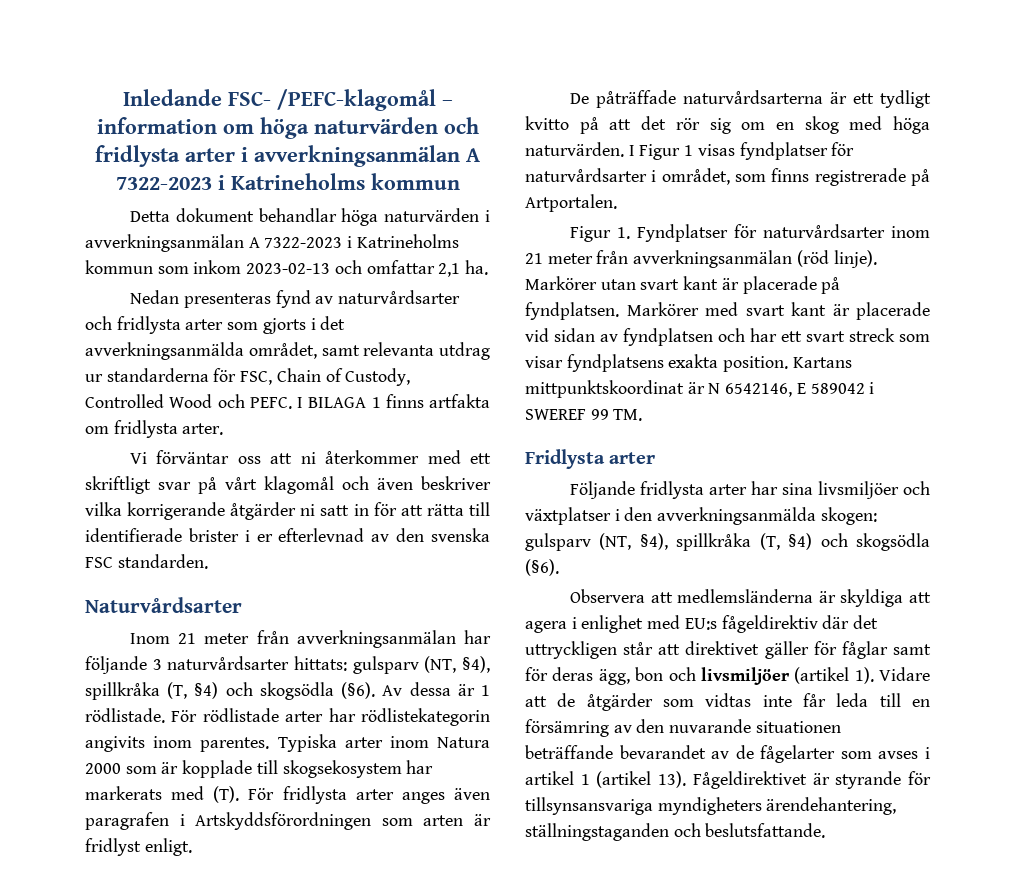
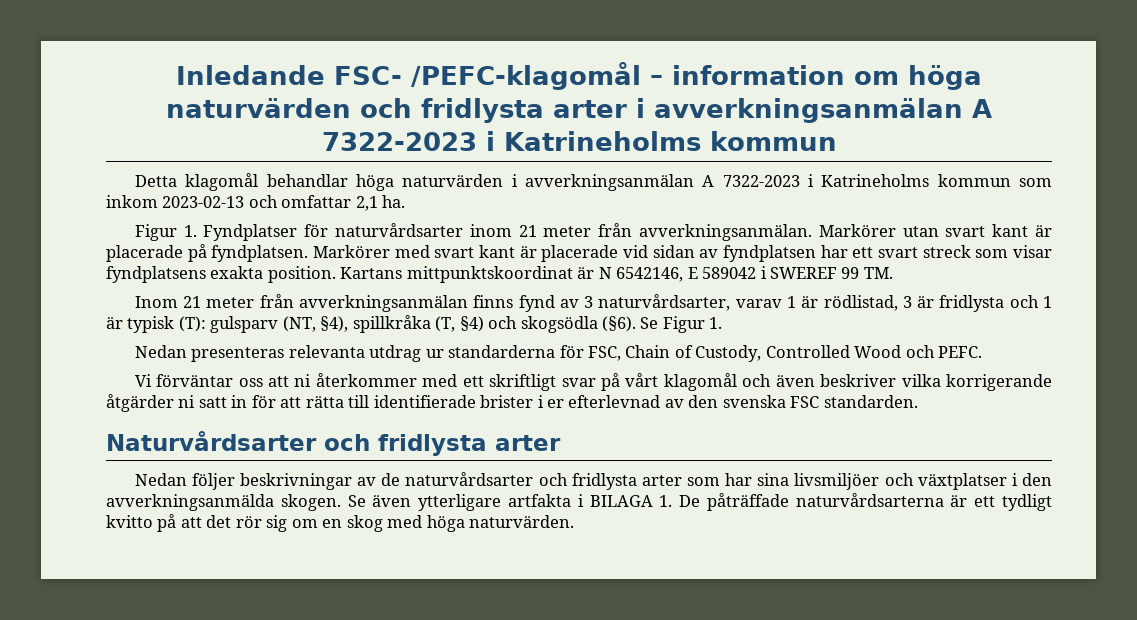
[175,208,254,222] dokument -> [185,173,259,191] klagomål
[130,290,460,308] [85,316,346,334] [85,342,360,360] Nedan presenteras fynd av naturvårdsarter och fridlysta arter som gjorts i det avverkningsanmälda området, samt -> [134,223,1052,241] [106,244,1052,262] [106,266,893,283] [134,294,1052,312] [106,315,723,333] [134,345,285,362] Figur 1. Fyndplatser för naturvårdsarter inom 21 meter från avverkningsanmälan. Markörer utan svart kant är placerade på fyndplatsen. Markörer med svart kant är placerade vid sidan av fyndplatsen har ett svart streck som visar fyndplatsens exakta position. Kartans mittpunktskoordinat är N 6542146, E 589042 i SWEREF 99 TM. // Inom 21 meter från avverkningsanmälan finns fynd av 3 naturvårdsarter, varav 1 är rödlistad, 3 är fridlysta och 1 är typisk (T): gulsparv (NT, §4), spillkråka (T, §4) och skogsödla (§6). Se Figur 1. // Nedan presenteras
[297,394,490,408] [85,420,224,438] I BILAGA 1 finns artfakta om fridlysta arter. -> (983, 352) none
[130,630,491,648] [85,656,491,674] [85,682,491,700] [85,708,490,726] [85,734,490,752] [85,760,434,778] [85,786,491,804] [85,812,492,830] [85,838,192,856] // Inom 21 meter från avverkningsanmälan har följande 3 naturvårdsarter hittats: gulsparv (NT, §4), spillkråka (T, §4) och skogsödla (§6). Av dessa är 1 rödlistade. För rödlistade arter har rödlistekategorin angivits inom parentes. Typiska arter inom Natura 2000 som är kopplade till skogsekosystem har markerats med (T). För fridlysta arter anges även paragrafen i Artskyddsförordningen som arten är fridlyst enligt. // -> [324,434,561,456] [134,472,1052,490] [106,494,673,511] och fridlysta arter // Nedan följer beskrivningar av de naturvårdsarter och fridlysta arter som har sina livsmiljöer och växtplatser i den avverkningsanmälda skogen. Se även ytterligare artfakta i BILAGA 1.
[628,142,855,160] [525,168,930,186] [525,194,617,212] [570,224,930,242] [525,250,877,268] [525,276,841,294] [525,302,930,320] [525,328,930,346] [525,354,852,372] [525,380,875,398] [525,409,643,421] [525,449,656,469] [570,481,930,499] [525,507,877,525] [525,533,930,551] [525,559,559,576] [570,589,931,607] [525,615,879,633] [525,641,931,659] [525,667,930,685] [525,693,930,711] [525,719,841,737] [525,745,930,763] [525,771,931,789] [525,797,897,815] [525,823,826,841] I Figur 1 visas fyndplatser för naturvårdsarter i området, som finns registrerade på Artportalen. // Figur 1. Fyndplatser för naturvårdsarter inom 21 meter från avverkningsanmälan (röd linje). Markörer utan svart kant är placerade på fyndplatsen. Markörer med svart kant är placerade vid sidan av fyndplatsen och har ett svart streck som visar fyndplatsens exakta position. Kartans mittpunktskoordinat är N 6542146, E 589042 i SWEREF 99 TM. // Fridlysta arter // Följande fridlysta arter har sina livsmiljöer och växtplatser i den avverkningsanmälda skogen: gulsparv (NT, §4), spillkråka (T, §4) och skogsödla (§6). // Observera att medlemsländerna är skyldiga att agera i enlighet med EU:s fågeldirektiv där det uttryckligen står att direktivet gäller för fåglar samt för deras ägg, bon och livsmiljöer (artikel 1). Vidare att de åtgärder som vidtas inte får leda till en försämring av den nuvarande situationen beträffande bevarandet av de fågelarter som avses i artikel 1 (artikel 13). Fågeldirektivet är styrande för tillsynsansvariga myndigheters ärendehantering, ställningstaganden och beslutsfattande. -> (575, 521) none

